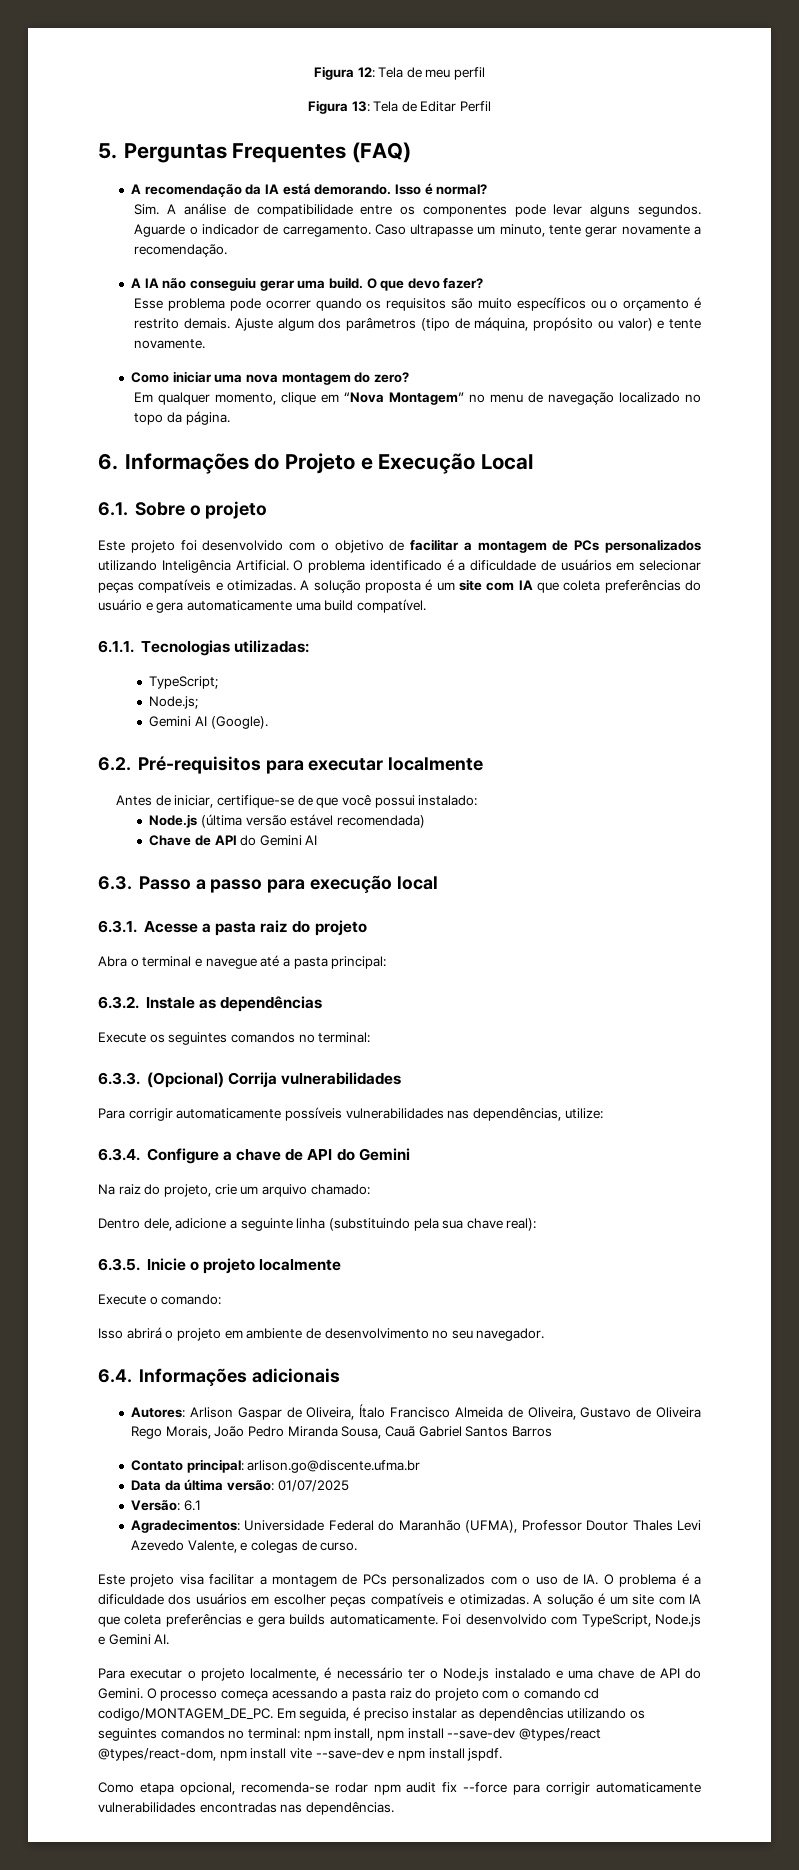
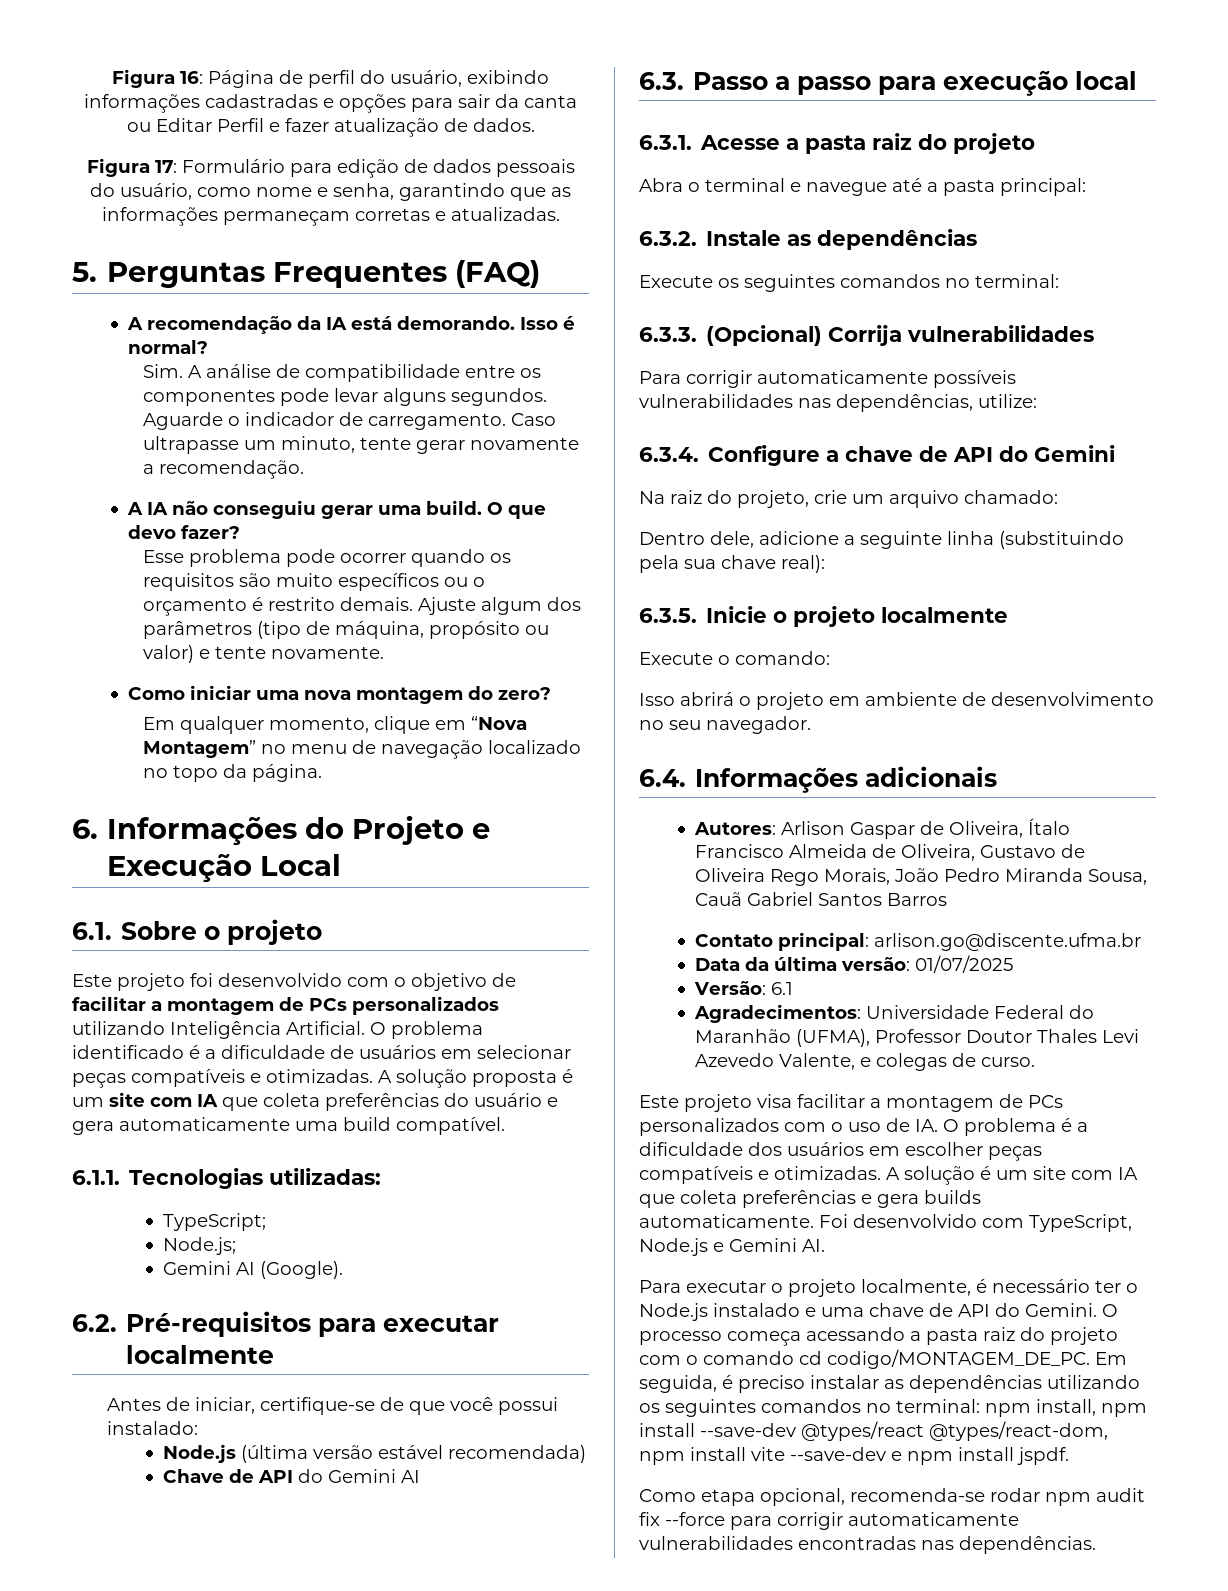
[313,66,486,80] [307,100,492,114] Figura 12: Tela de meu perfil // Figura 13: Tela de Editar Perfil -> [112,69,549,88] [84,94,577,113] [126,118,535,137] [86,158,575,178] [90,183,571,201] [101,207,560,226] Figura 16: Página de perfil do usuário, exibindo informações cadastradas e opções para sair da canta ou Editar Perfil e fazer atualização de dados. // Figura 17: Formulário para edição de dados pessoais do usuário, como nome e senha, garantindo que as informações permaneçam corretas e atualizadas.

